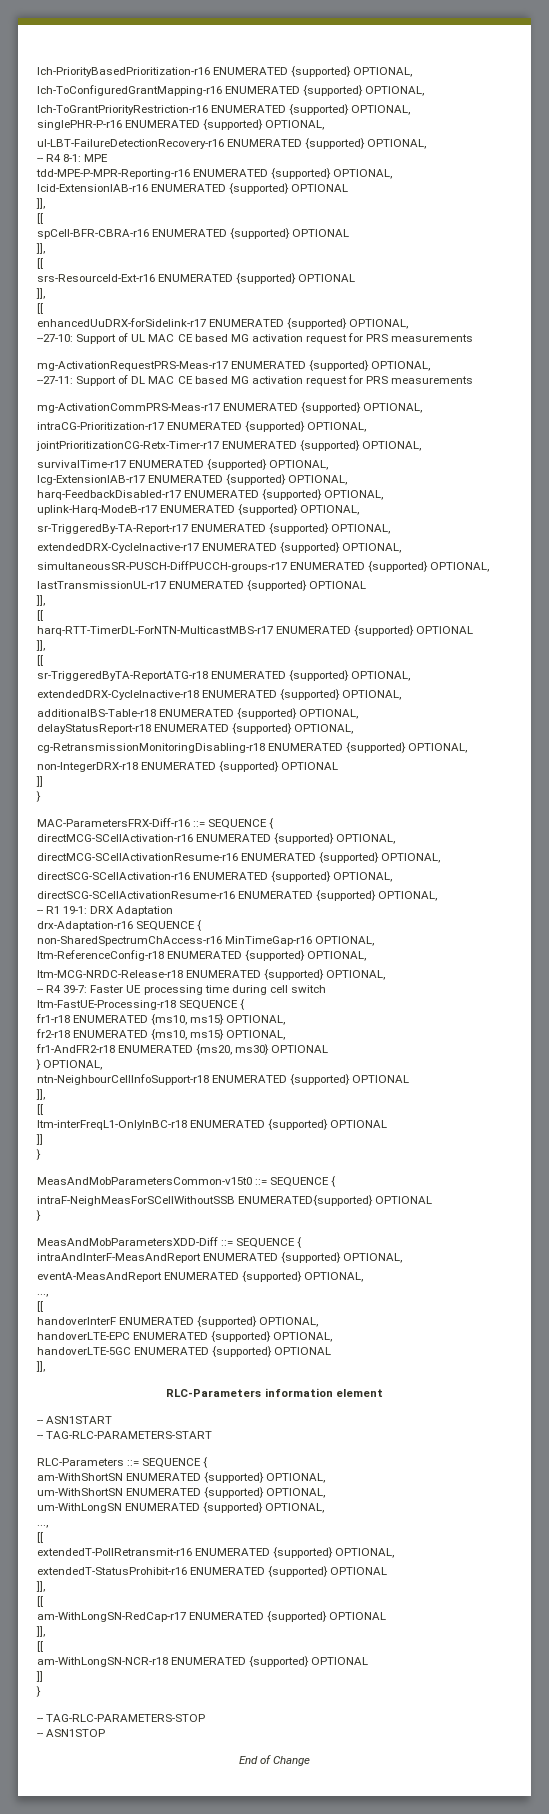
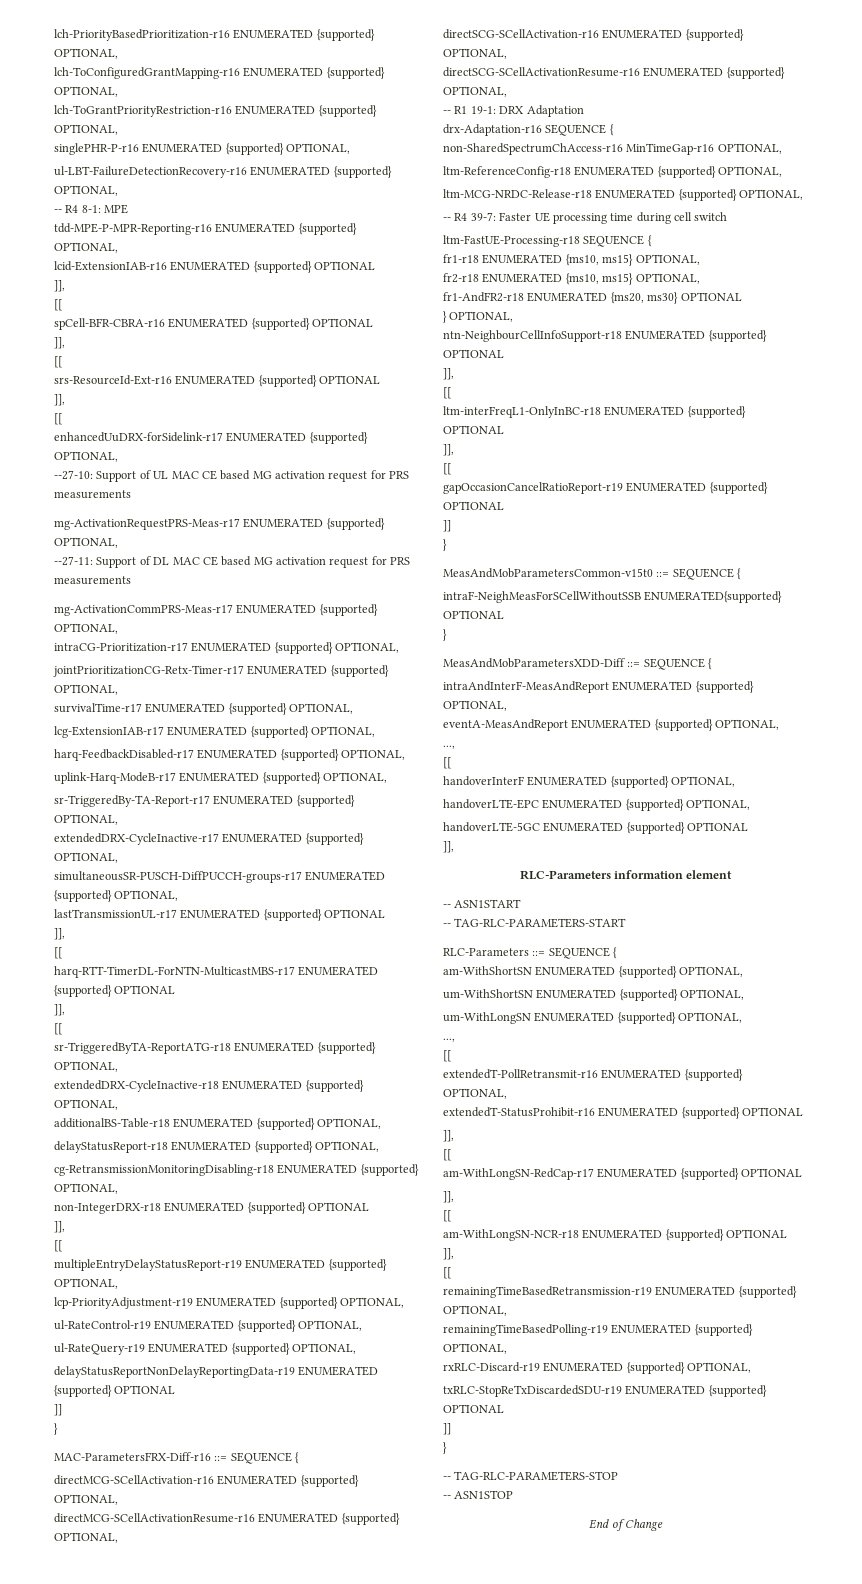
(339, 766) none -> [54,1221,65,1233] [54,1240,63,1252] [54,1259,387,1271] [54,1278,118,1289] [54,1297,405,1309] [54,1320,363,1332] [54,1343,357,1355] [54,1366,379,1378] [54,1385,176,1397] // ]], // [[ // multipleEntryDelayStatusReport-r19 ENUMERATED {supported} OPTIONAL, // lcp-PriorityAdjustment-r19 ENUMERATED {supported} OPTIONAL, // ul-RateControl-r19 ENUMERATED {supported} OPTIONAL, // ul-RateQuery-r19 ENUMERATED {supported} OPTIONAL, // delayStatusReportNonDelayReportingData-r19 ENUMERATED {supported} OPTIONAL
(388, 1124) none -> [443,444,454,456] [443,463,452,475] [443,482,768,494] [443,501,504,510] // ]], // [[ // gapOccasionCancelRatioReport-r19 ENUMERATED {supported} OPTIONAL
(369, 1661) none -> [443,1248,454,1260] [443,1267,452,1279] [443,1286,797,1298] [443,1305,507,1316] [443,1324,753,1336] [443,1343,507,1354] [443,1362,752,1374] [443,1385,767,1397] [443,1404,504,1413] // ]], // [[ // remainingTimeBasedRetransmission-r19 ENUMERATED {supported} OPTIONAL, // remainingTimeBasedPolling-r19 ENUMERATED {supported} OPTIONAL, // rxRLC-Discard-r19 ENUMERATED {supported} OPTIONAL, // txRLC-StopReTxDiscardedSDU-r19 ENUMERATED {supported} OPTIONAL

